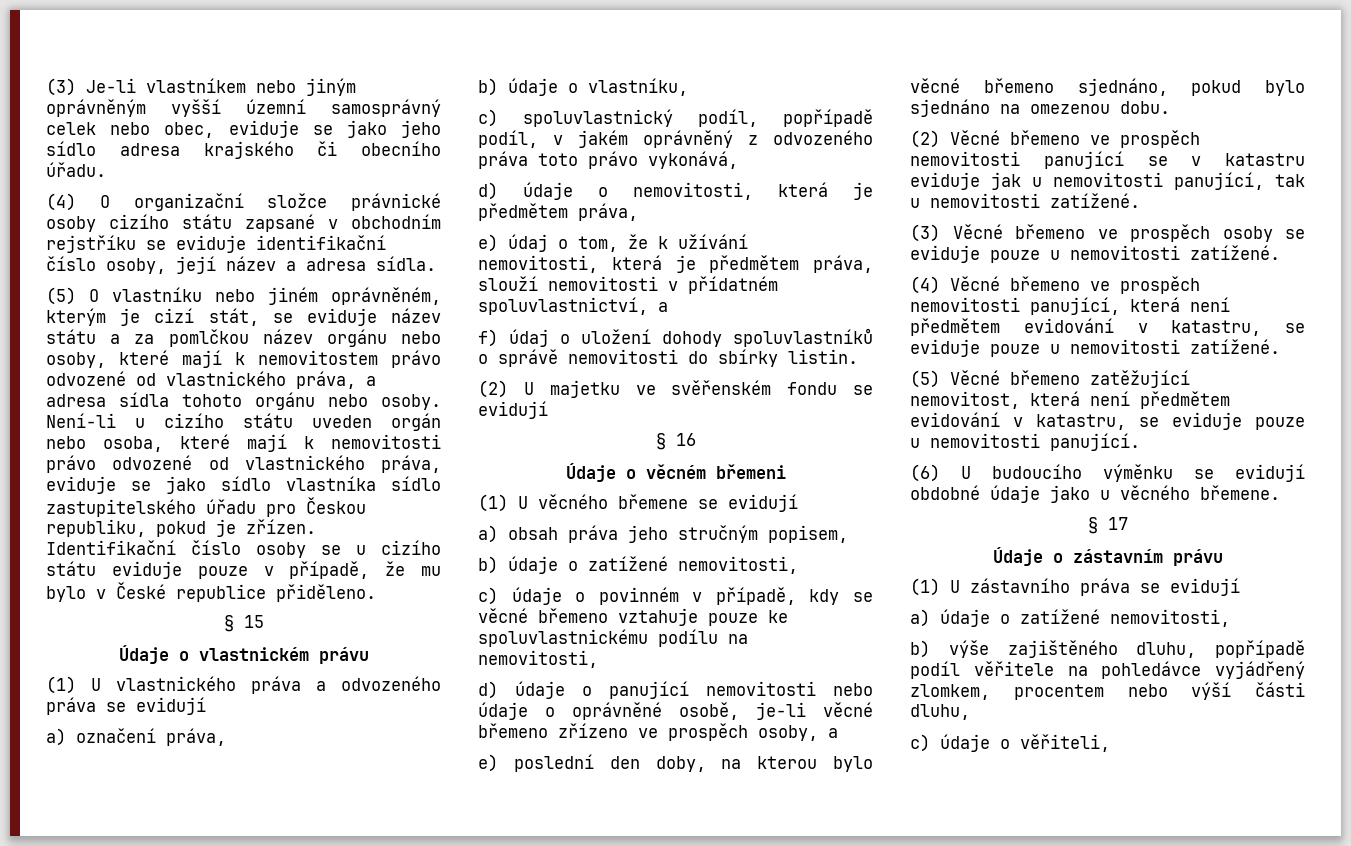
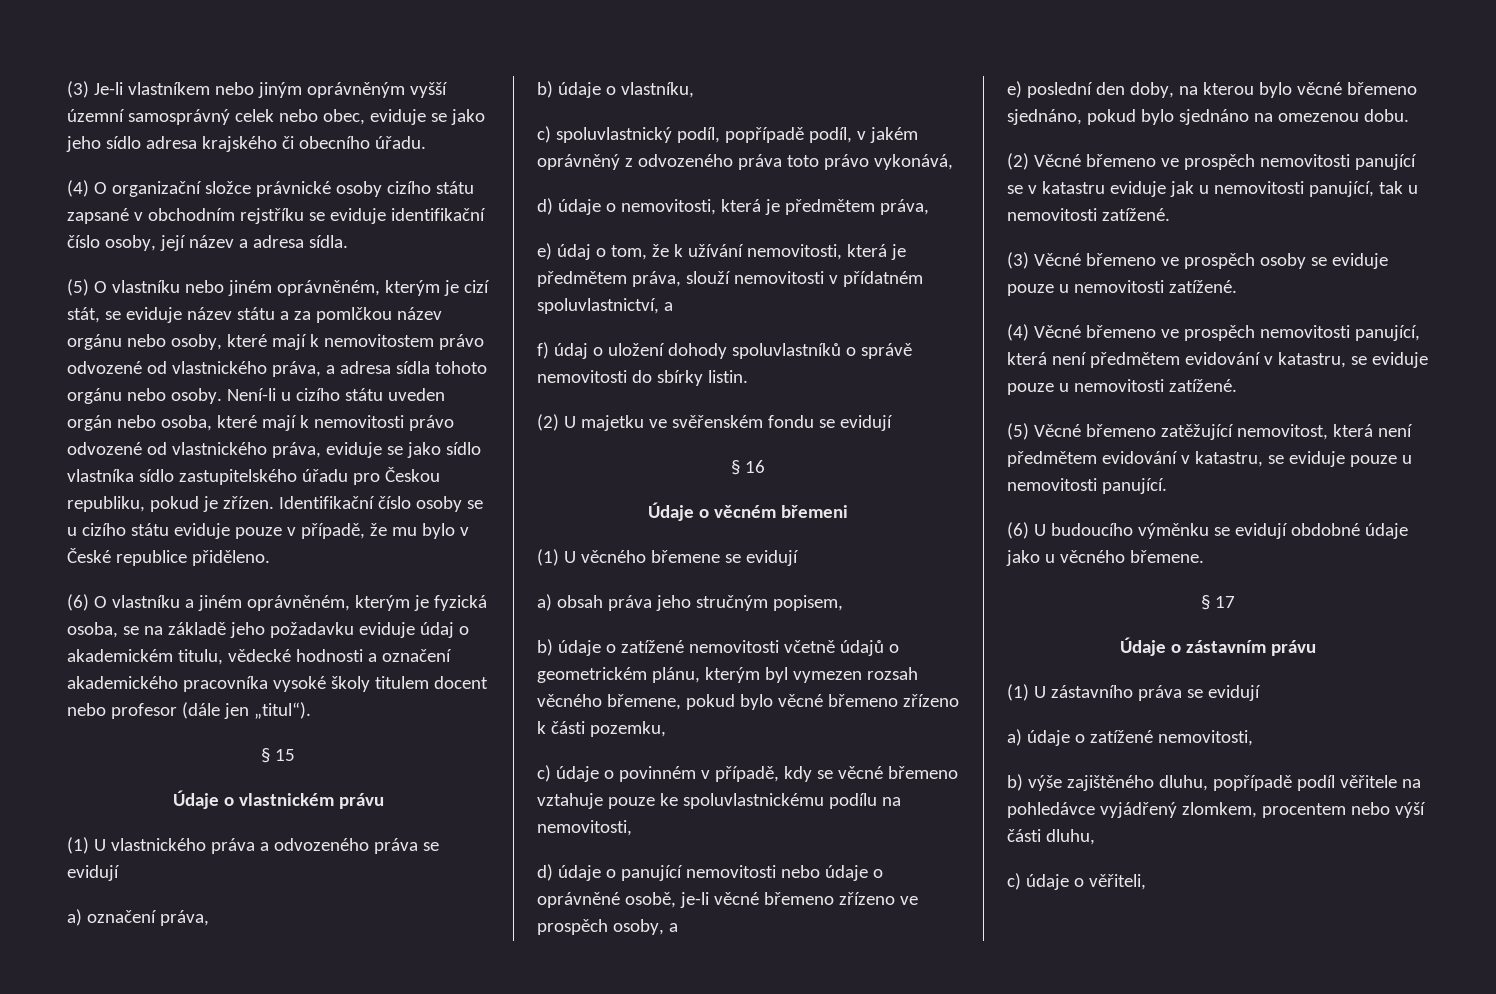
(376, 593) none -> [67,594,487,611] [67,622,469,638] [67,649,452,665] [67,676,488,692] [67,702,311,719] // (6) O vlastníku a jiném oprávněném, kterým je fyzická osoba, se na základě jeho požadavku eviduje údaj o akademickém titulu, vědecké hodnosti a označení akademického pracovníka vysoké školy titulem docent nebo profesor (dále jen „titul“).
[678,556,798,574] nemovitosti, -> [688,640,899,656] [537,667,918,683] [537,694,959,710] [537,721,666,737] nemovitosti včetně údajů o geometrickém plánu, kterým byl vymezen rozsah věcného břemene, pokud bylo věcné břemeno zřízeno k části pozemku,

